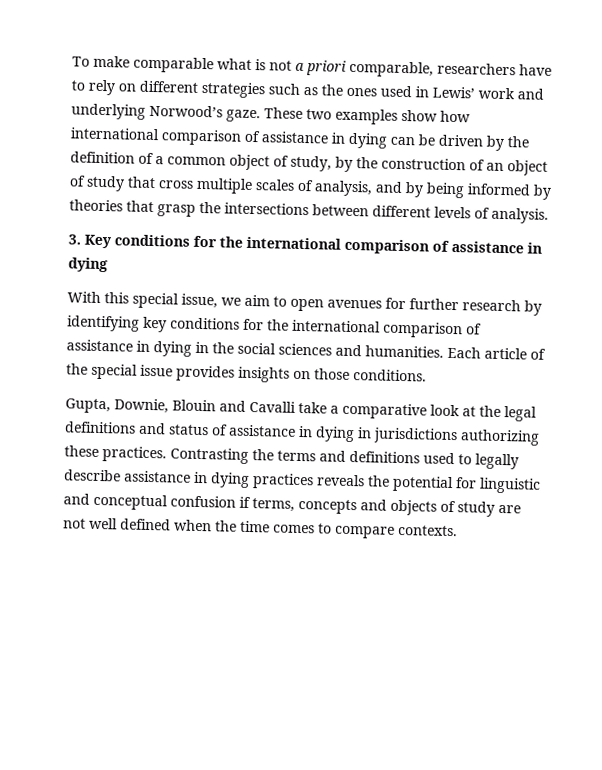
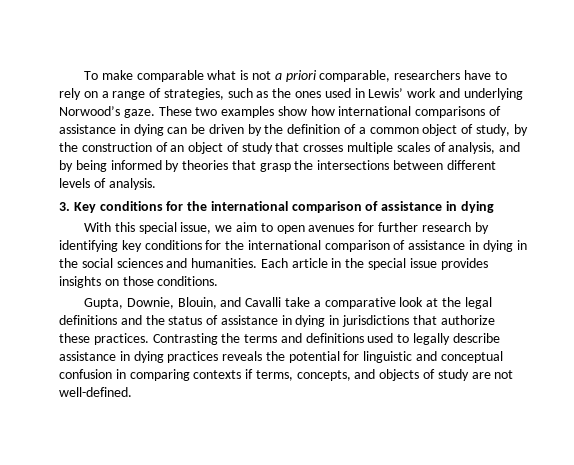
[139,80,265,99] different strategies -> [101,88,224,100] a range of strategies,
[161,129,242,146] comparison -> [415,106,486,118] comparisons
[158,180,194,189] cross -> [303,145,344,152] crosses
[530,348,546,360] of -> [331,258,342,268] in
[172,399,216,412] Blouin -> [177,297,217,309] Blouin,
(166, 428) none -> [145,315,165,325] the
[460,429,540,446] authorizing -> [412,315,495,325] that authorize
(236, 501) none -> [115,369,242,381] in comparing contexts
[298,498,357,515] concepts -> [296,370,351,381] concepts,
[89,517,458,539] well defined when the time comes to compare contexts. -> [59,387,132,397] well-defined.

